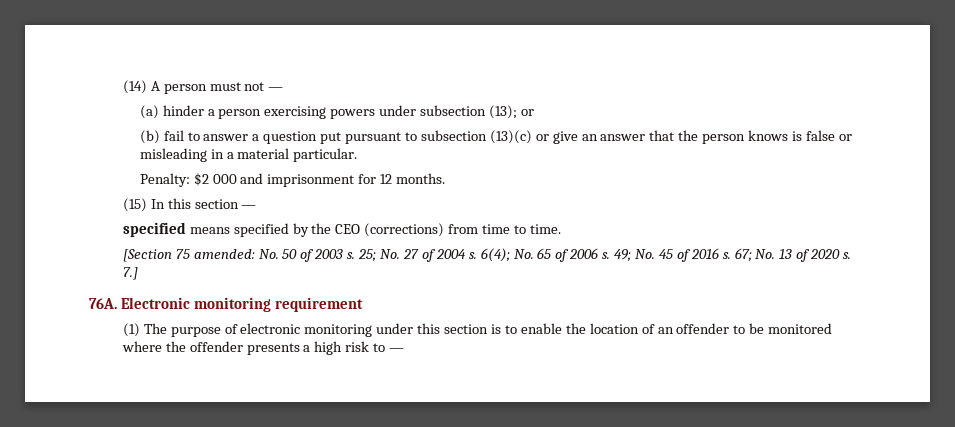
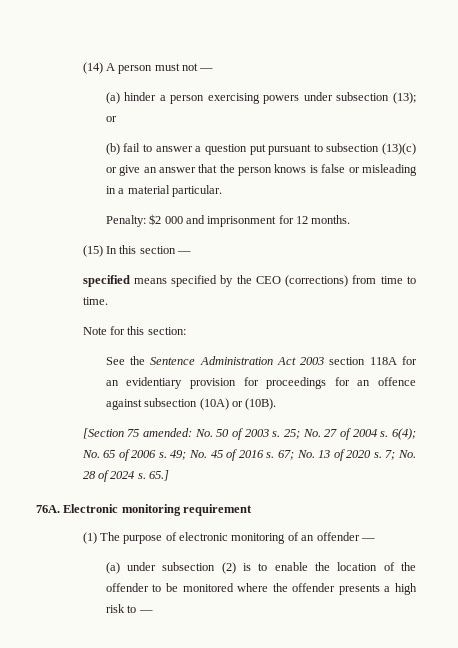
(561, 229) none -> [82,326,186,335] [105,356,417,365] [105,377,417,389] [105,398,277,410] // Note for this section: // See the Sentence Administration Act 2003 section 118A for an evidentiary provision for proceedings for an offence against subsection (10A) or (10B).
[122,267,138,280] 7.] -> [385,450,416,460] [82,470,170,482] 7; No. 28 of 2024 s. 65.]
[376,323,489,334] under this section -> [287,532,375,541] [105,562,236,574] of an offender — // (a) under subsection (2)
[657,327,674,334] an -> [401,562,416,571] the

